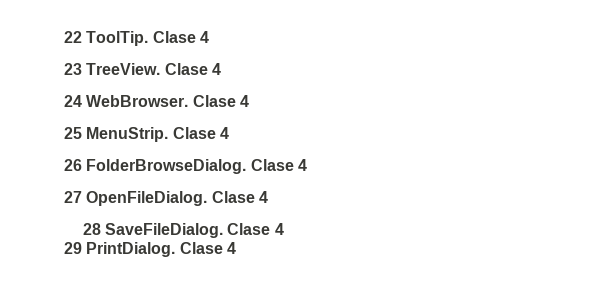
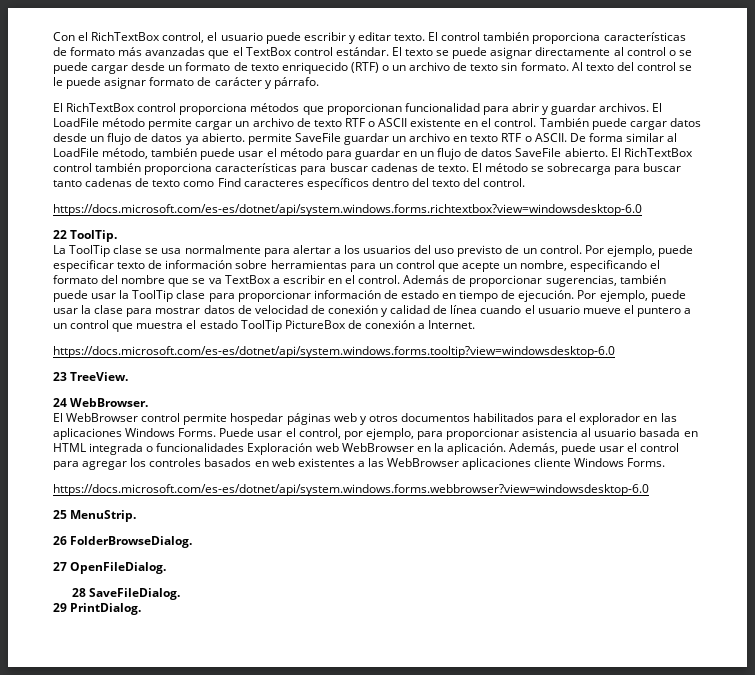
[64,31,209,46] 22 ToolTip. Clase 4 -> [53,32,686,44] [53,47,692,59] [53,62,693,74] [53,77,319,89] [53,103,663,115] [53,118,701,130] [53,133,678,145] [53,148,693,160] [53,163,682,175] [53,178,526,190] [53,204,642,216] [53,230,118,242] [53,245,693,257] [53,260,661,272] [53,275,666,287] [53,290,686,302] [53,305,692,317] [53,320,476,332] [53,346,615,358] Con el RichTextBox control, el usuario puede escribir y editar texto. El control también proporciona características de formato más avanzadas que el TextBox control estándar. El texto se puede asignar directamente al control o se puede cargar desde un formato de texto enriquecido (RTF) o un archivo de texto sin formato. Al texto del control se le puede asignar formato de carácter y párrafo. // El RichTextBox control proporciona métodos que proporcionan funcionalidad para abrir y guardar archivos. El LoadFile método permite cargar un archivo de texto RTF o ASCII existente en el control. También puede cargar datos desde un flujo de datos ya abierto. permite SaveFile guardar un archivo en texto RTF o ASCII. De forma similar al LoadFile método, también puede usar el método para guardar en un flujo de datos SaveFile abierto. El RichTextBox control también proporciona características para buscar cadenas de texto. El método se sobrecarga para buscar tanto cadenas de texto como Find caracteres específicos dentro del texto del control. // https://docs.microsoft.com/es-es/dotnet/api/system.windows.forms.richtextbox?view=windowsdesktop-6.0 // 22 ToolTip. // La ToolTip clase se usa normalmente para alertar a los usuarios del uso previsto de un control. Por ejemplo, puede especificar texto de información sobre herramientas para un control que acepte un nombre, especificando el formato del nombre que se va TextBox a escribir en el control. Además de proporcionar sugerencias, también puede usar la ToolTip clase para proporcionar información de estado en tiempo de ejecución. Por ejemplo, puede usar la clase para mostrar datos de velocidad de conexión y calidad de línea cuando el usuario mueve el puntero a un control que muestra el estado ToolTip PictureBox de conexión a Internet. // https://docs.microsoft.com/es-es/dotnet/api/system.windows.forms.tooltip?view=windowsdesktop-6.0
[164,63,221,75] Clase 4 -> (129, 376) none
[192,95,249,107] Clase 4 -> [53,413,677,425] [53,428,698,440] [53,443,680,455] [53,458,666,470] [53,484,649,496] // El WebBrowser control permite hospedar páginas web y otros documentos habilitados para el explorador en las aplicaciones Windows Forms. Puede usar el control, por ejemplo, para proporcionar asistencia al usuario basada en HTML integrada o funcionalidades Exploración web WebBrowser en la aplicación. Además, puede usar el control para agregar los controles basados en web existentes a las WebBrowser aplicaciones cliente Windows Forms. // https://docs.microsoft.com/es-es/dotnet/api/system.windows.forms.webbrowser?view=windowsdesktop-6.0
[172,127,229,139] Clase 4 -> (137, 516) none
[250,159,307,171] Clase 4 -> (193, 542) none
[211,191,268,203] Clase 4 -> (167, 568) none
[227,223,284,235] Clase 4 -> (180, 594) none
[179,242,236,254] Clase 4 -> (142, 609) none

